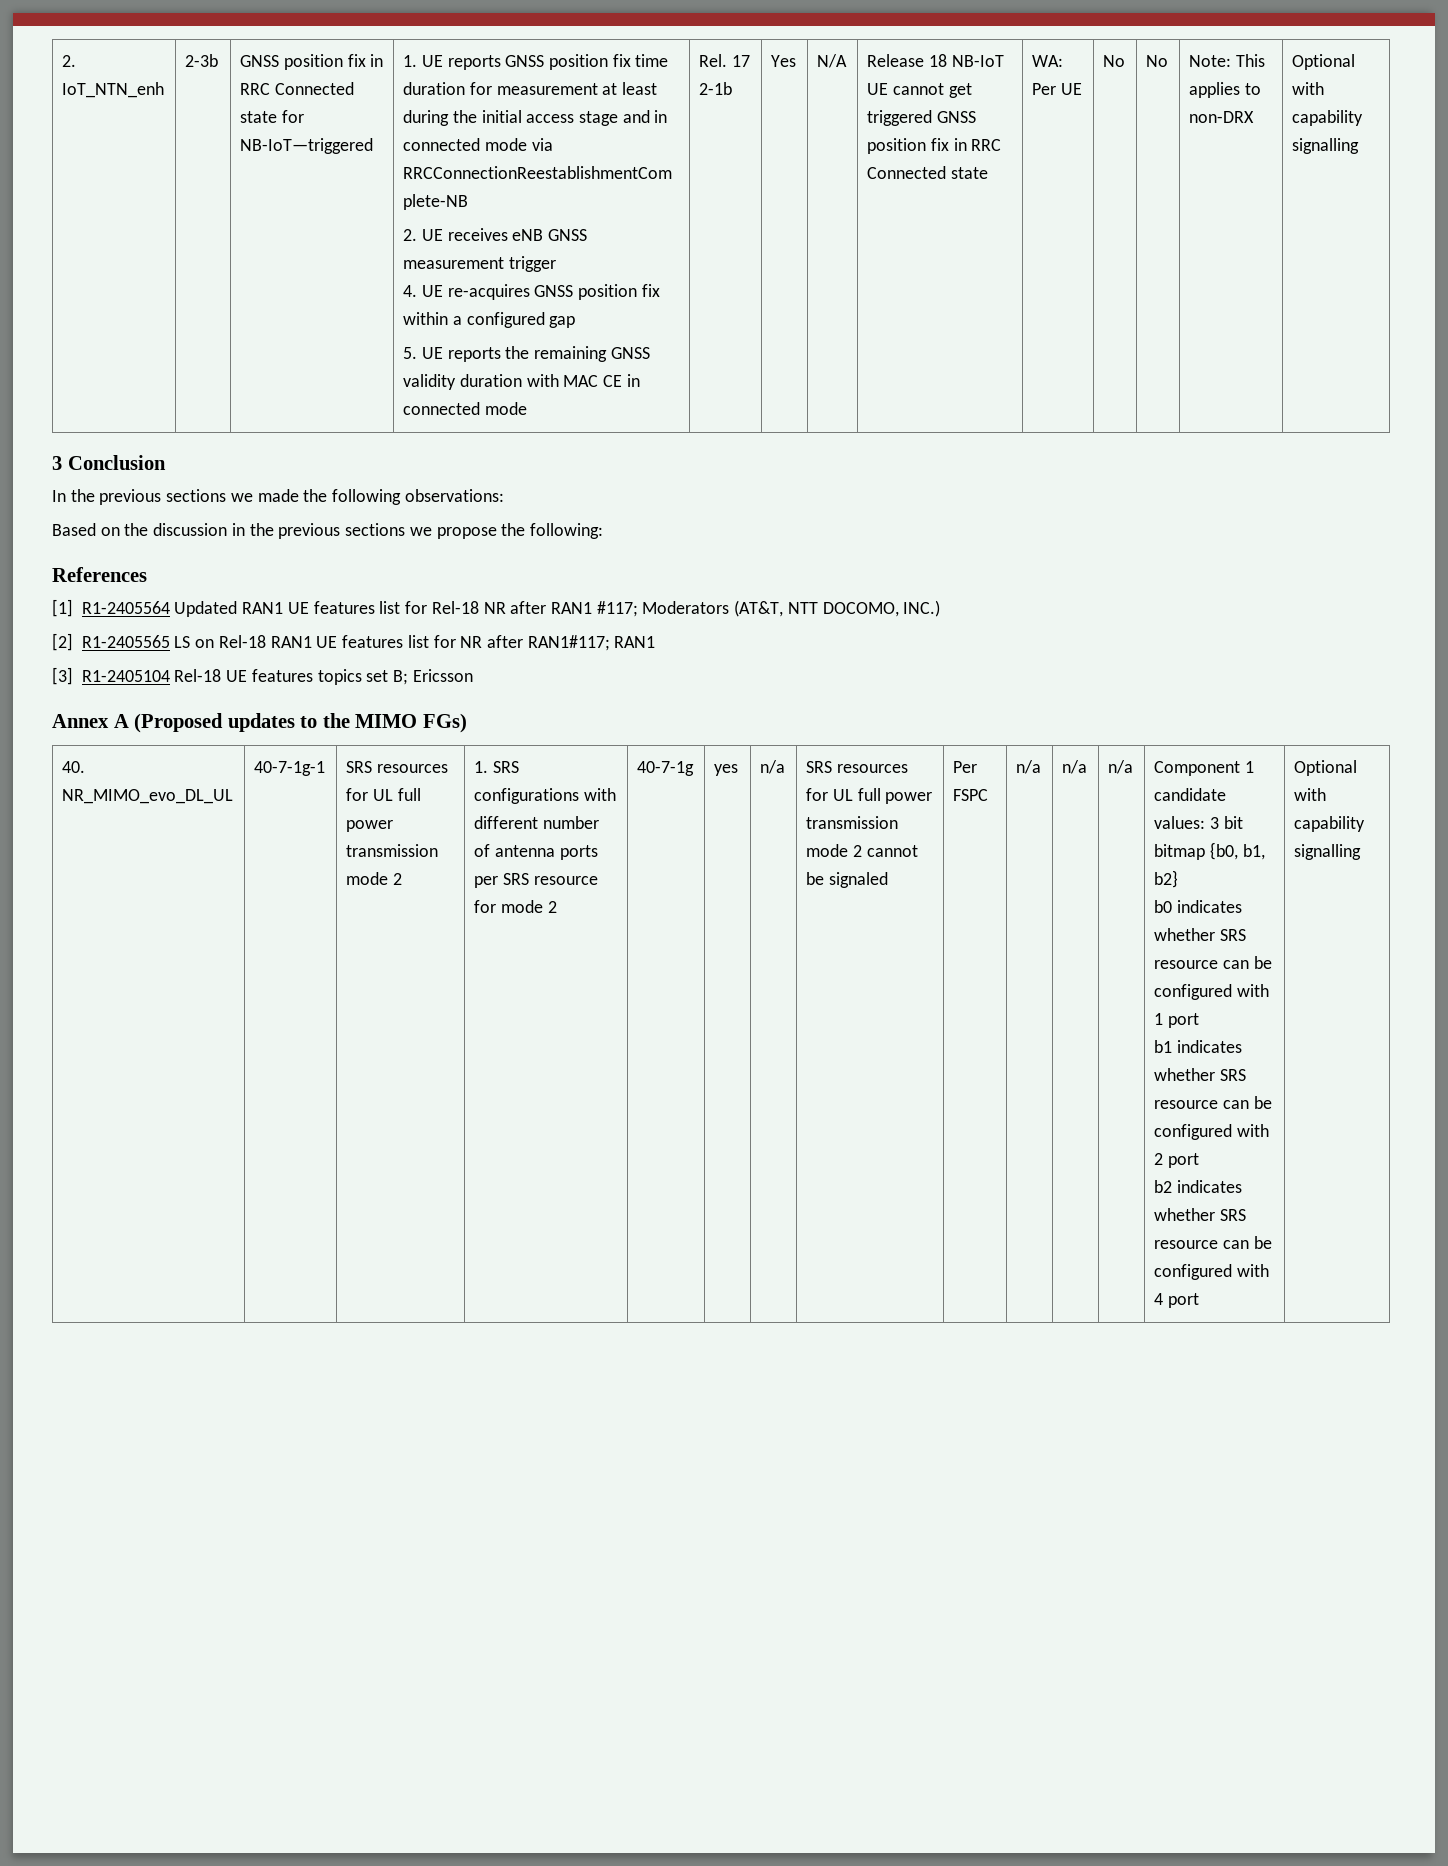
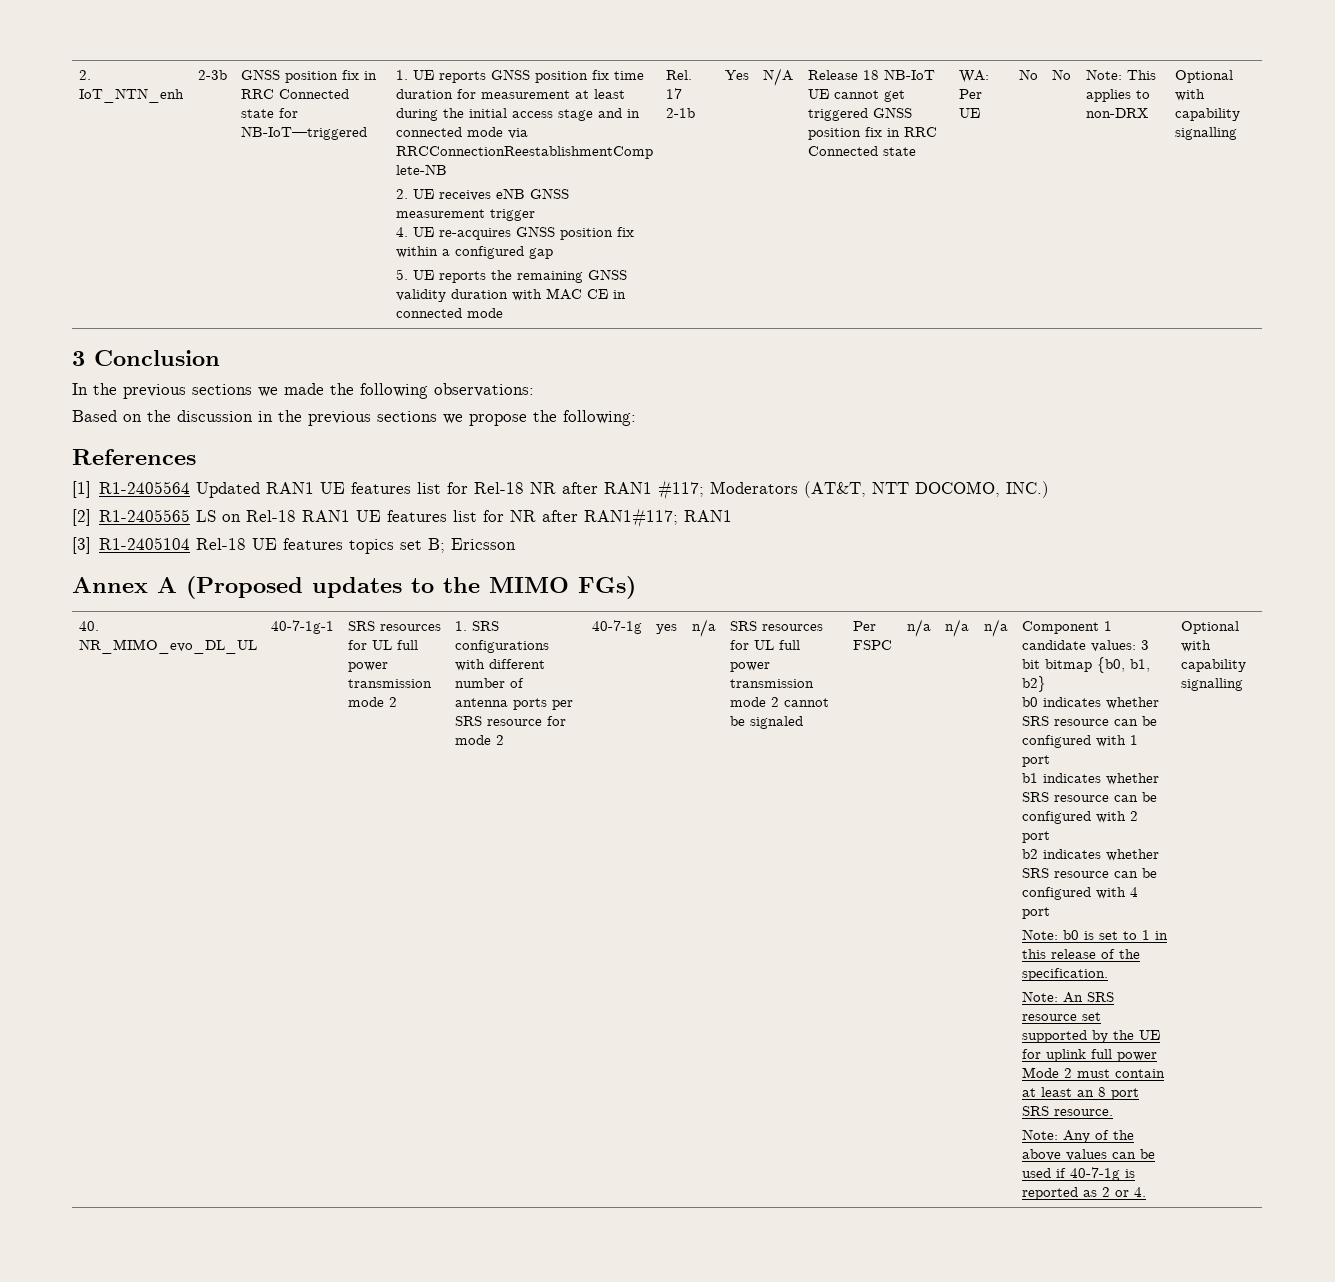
(1199, 1300) none -> [1021,929,1168,940] [1021,949,1140,959] [1021,968,1108,981] [1021,991,1114,1003] [1021,1012,1101,1021] [1021,1030,1160,1043] [1021,1049,1157,1062] [1021,1067,1165,1078] [1021,1087,1139,1100] [1021,1106,1113,1116] [1021,1129,1134,1143] [1021,1149,1155,1161] [1021,1167,1135,1181] [1021,1187,1146,1200] // Note: b0 is set to 1 in this release of the specification. // Note: An SRS resource set supported by the UE for uplink full power Mode 2 must contain at least an 8 port SRS resource. // Note: Any of the above values can be used if 40-7-1g is reported as 2 or 4.

